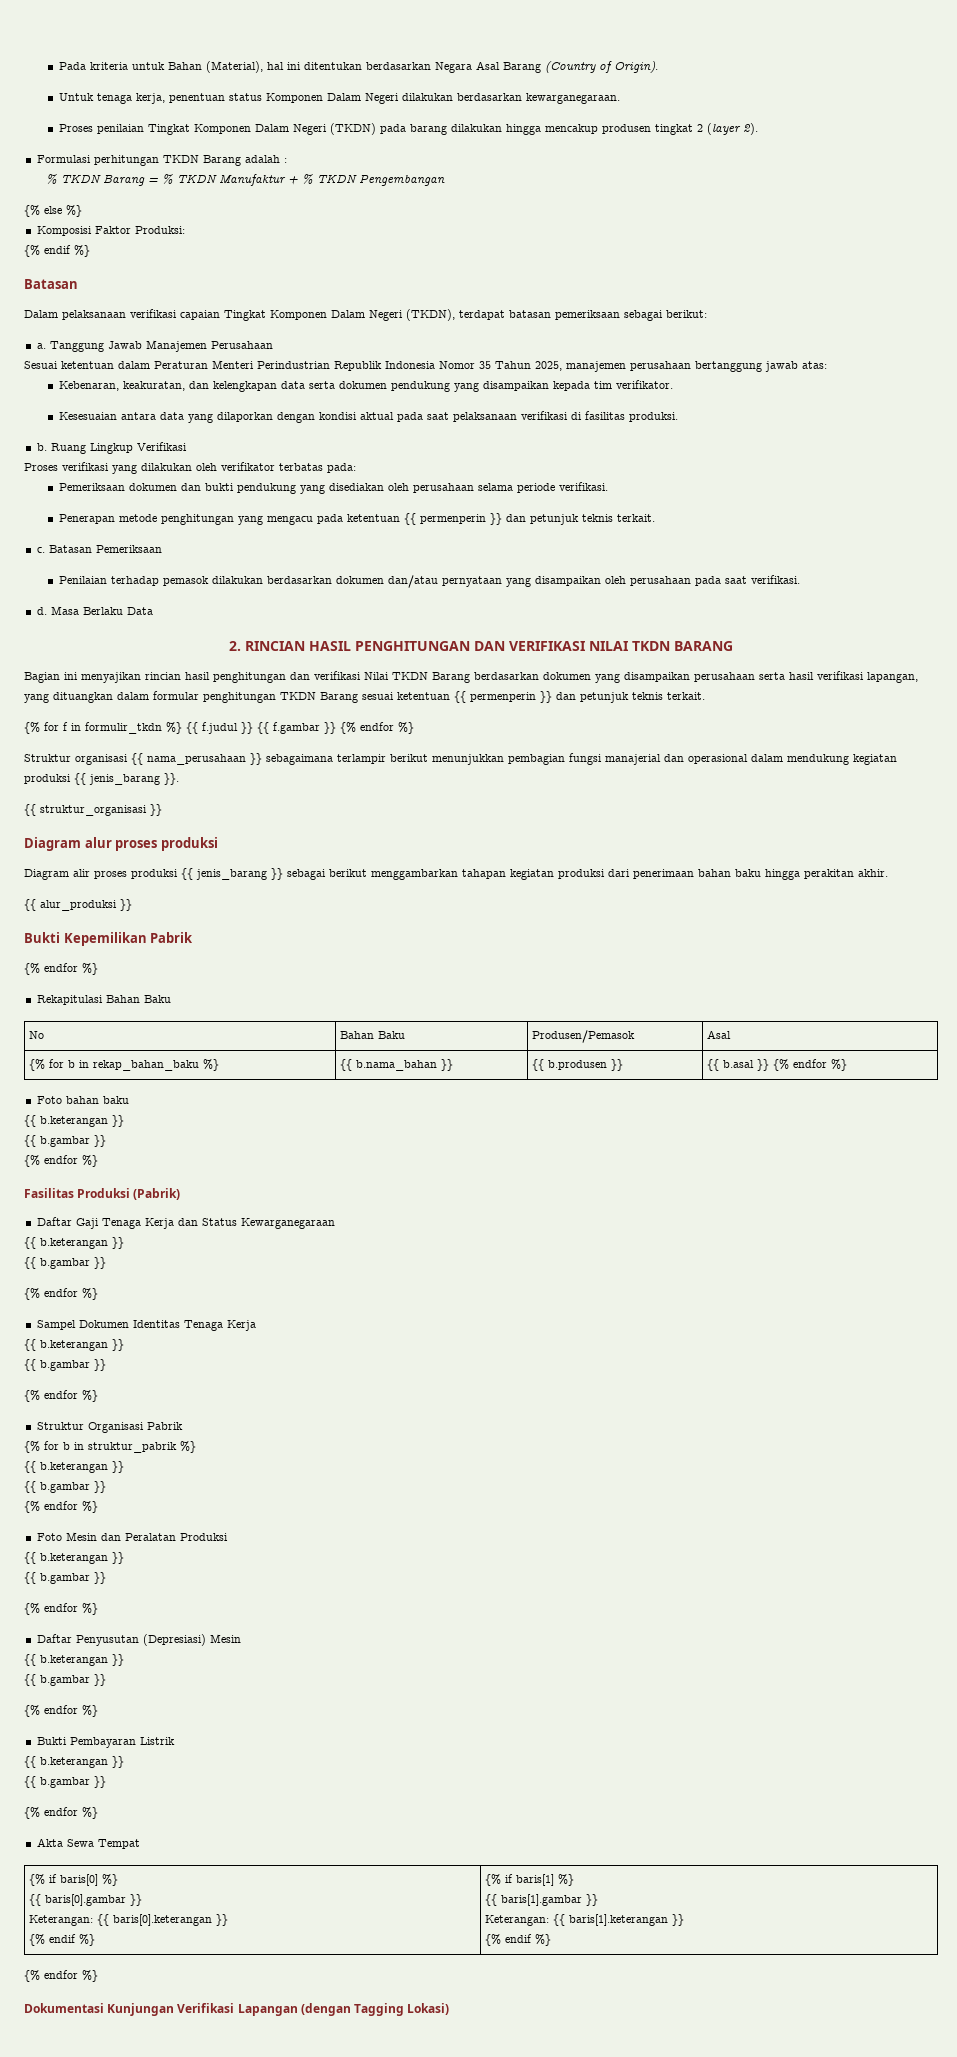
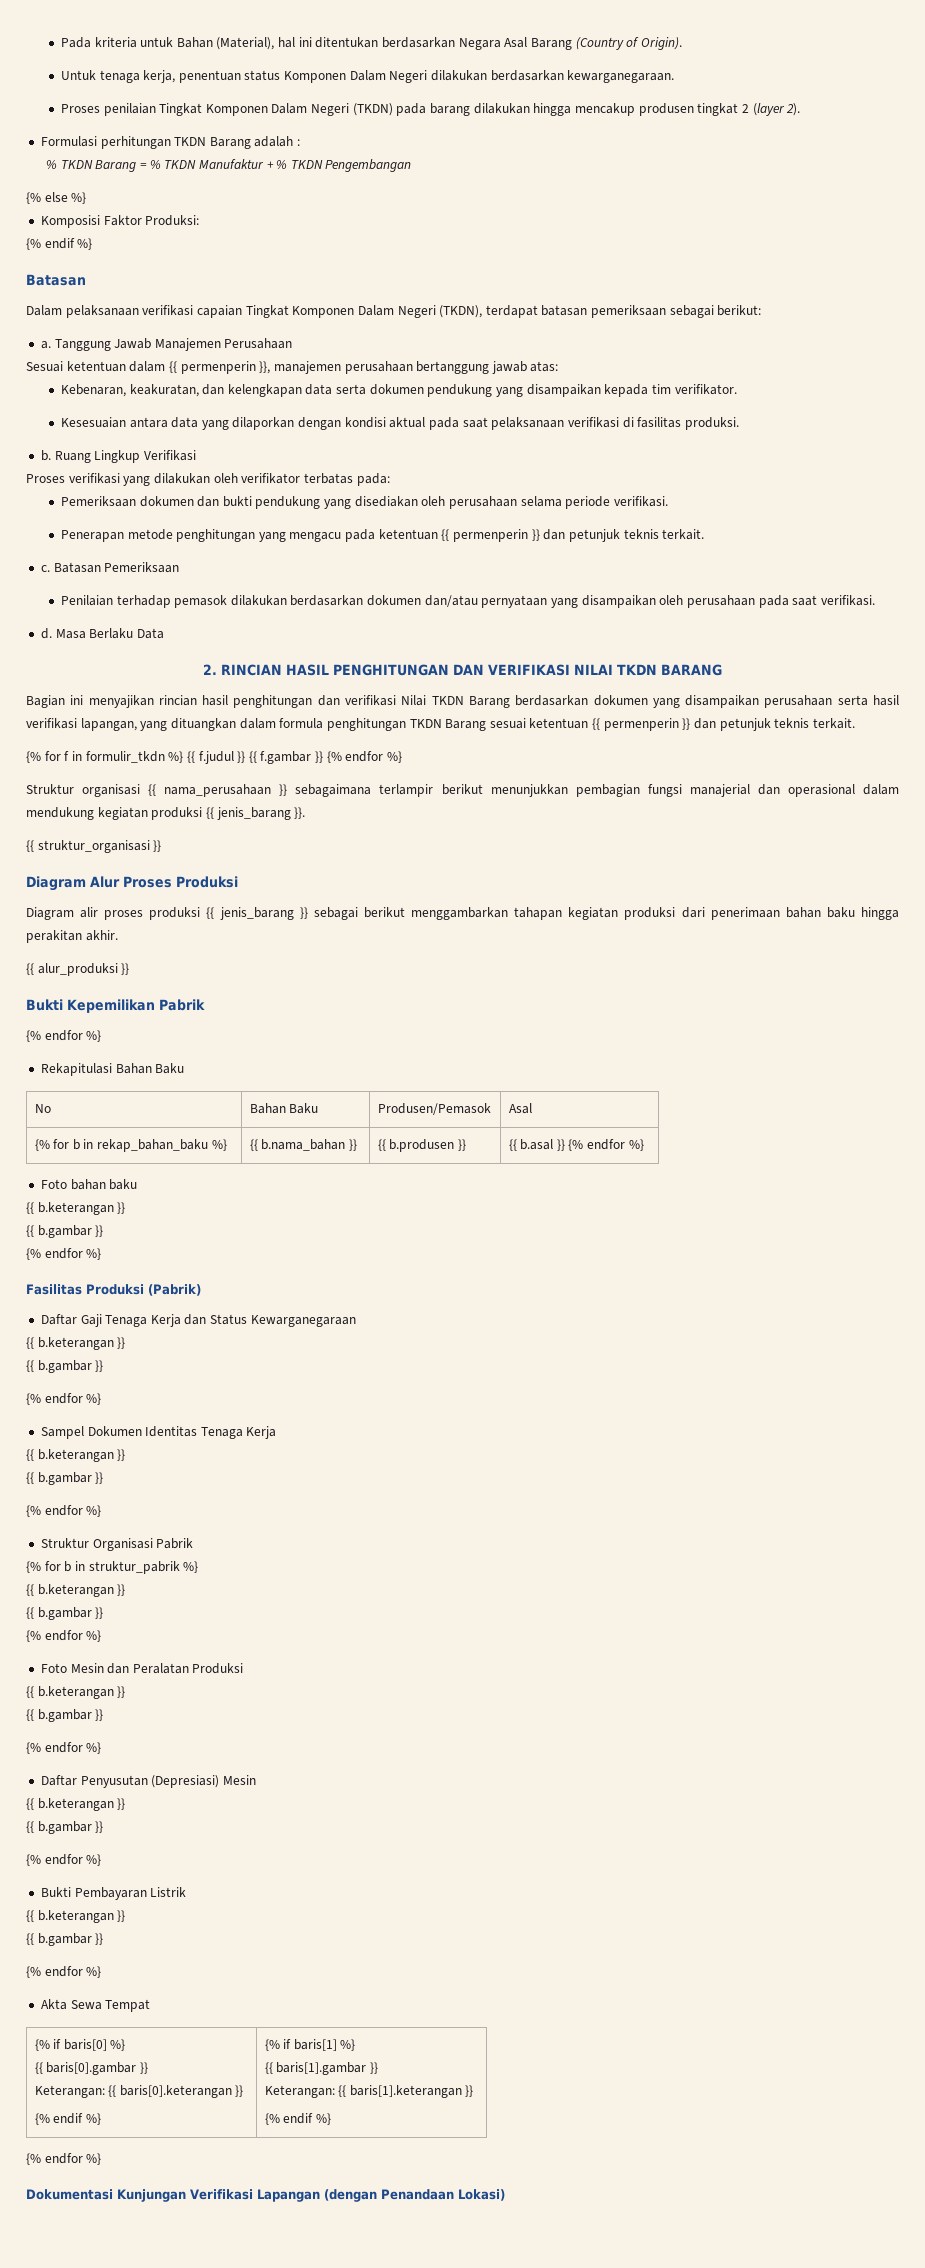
[154,360,562,371] Peraturan Menteri Perindustrian Republik Indonesia Nomor 35 Tahun 2025, -> [168,361,271,374] {{ permenperin }},
[153,691,199,700] formular -> [279,718,324,729] formula
[84,837,218,851] alur proses produksi -> [90,876,238,888] Alur Proses Produksi
[354,2003,405,2016] Tagging -> [381,2189,454,2200] Penandaan

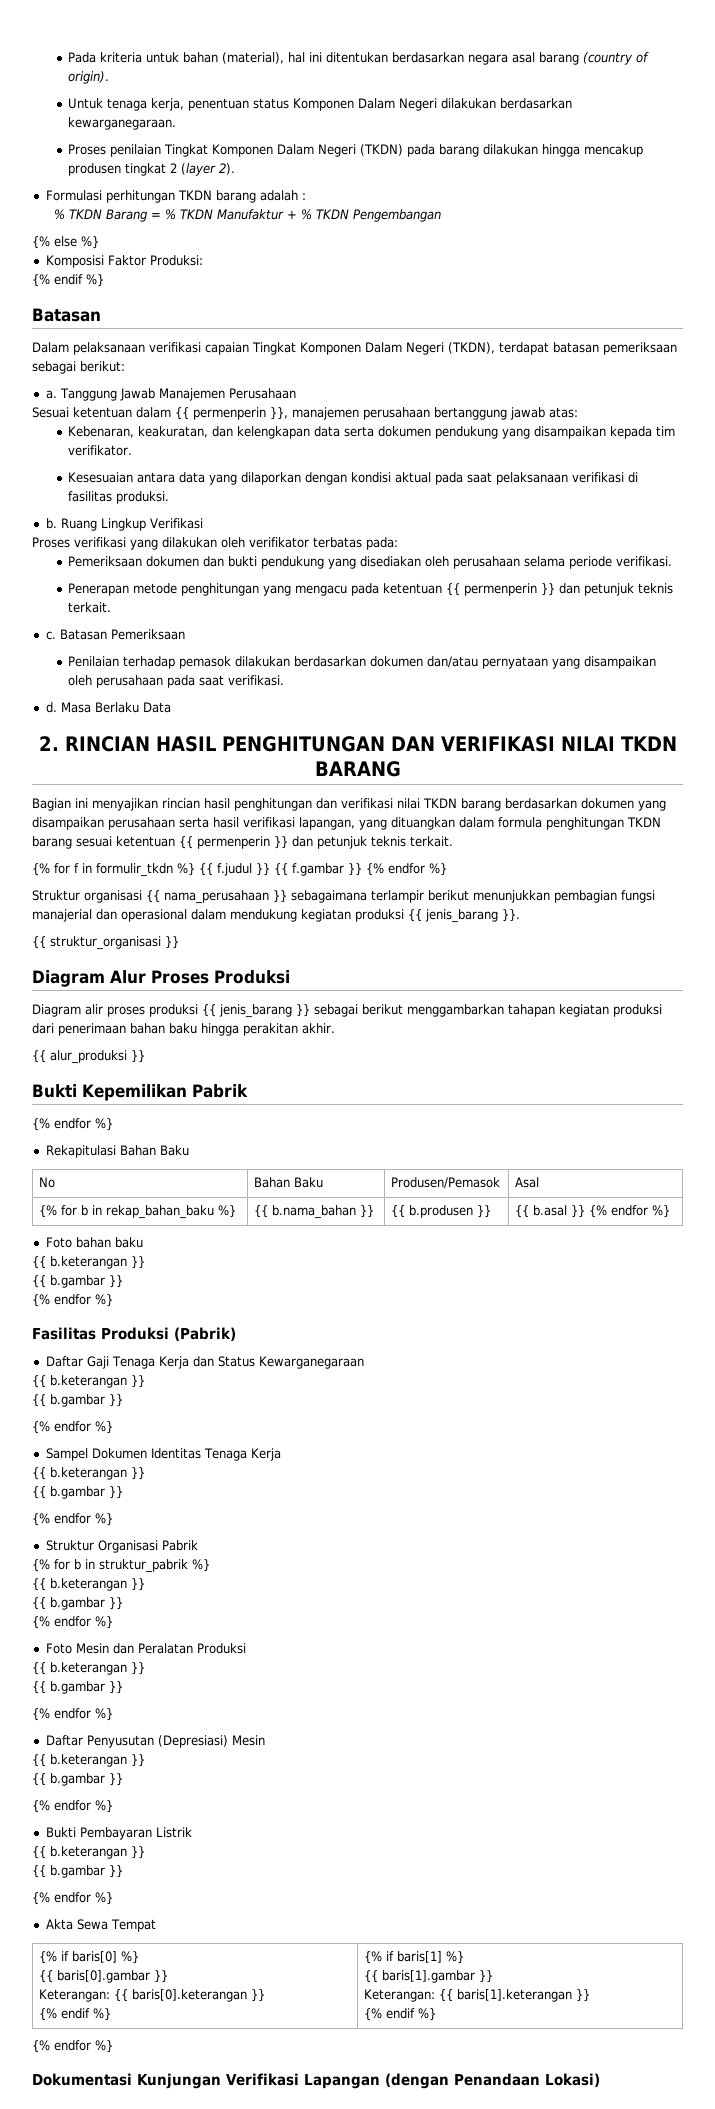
[176,37,275,50] Bahan (Material), -> [182,52,284,64] bahan (material),
[458,37,682,50] Negara Asal Barang (Country of Origin). -> [467,52,649,65] [67,71,109,84] negara asal barang (country of origin).
[209,137,251,149] Barang -> [215,190,256,203] barang
[401,695,510,708] Nilai TKDN Barang -> [397,798,501,811] nilai TKDN barang
[445,719,487,731] Barang -> [32,836,72,849] barang

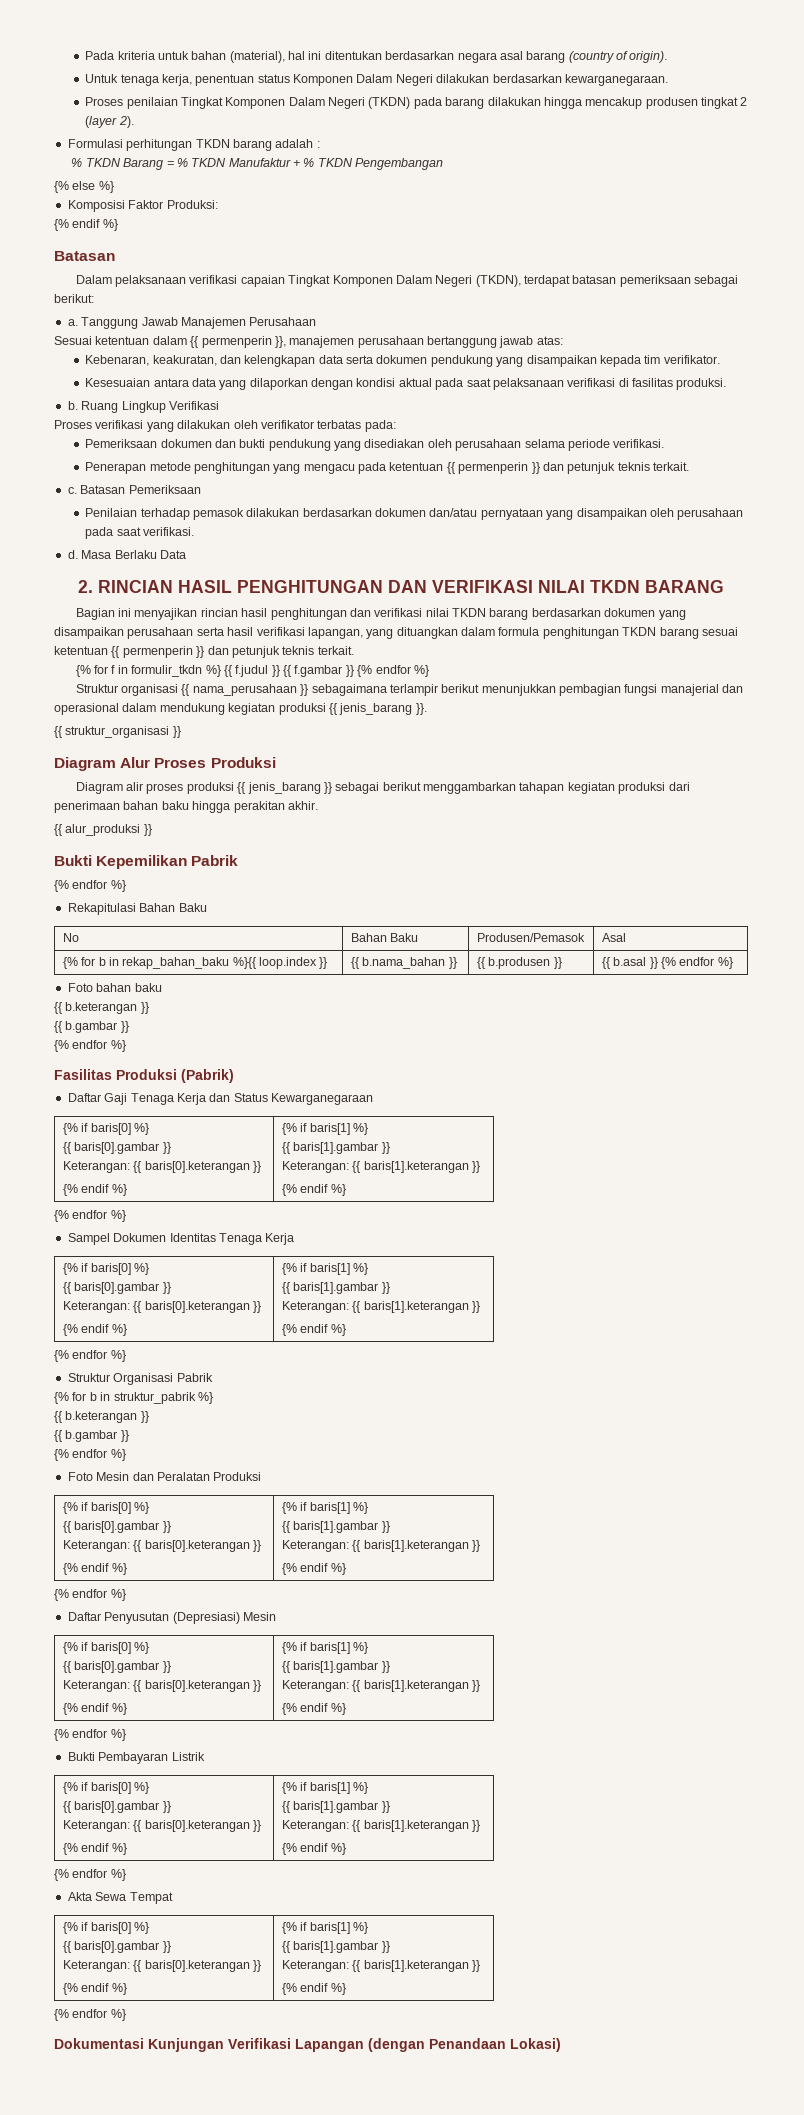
[217,1205,236,1218] %} -> [232,957,328,969] %}{{ loop.index }}
[32,1375,145,1388] [32,1394,123,1407] // {{ b.keterangan }} // {{ b.gambar }} -> [62,1123,149,1135] [62,1142,171,1154] [62,1161,261,1173] [62,1184,127,1196] [281,1123,368,1135] [281,1142,390,1154] [281,1161,480,1173] [281,1184,346,1196] // {% if baris[0] %} // {{ baris[0].gambar }} // Keterangan: {{ baris[0].keterangan }} // {% endif %} | {% if baris[1] %} // {{ baris[1].gambar }} // Keterangan: {{ baris[1].keterangan }} // {% endif %}
[32,1467,145,1480] [32,1486,123,1499] // {{ b.keterangan }} // {{ b.gambar }} -> [62,1263,149,1275] [62,1282,171,1294] [62,1301,261,1313] [62,1324,127,1336] [281,1263,368,1275] [281,1282,390,1294] [281,1301,480,1313] [281,1324,346,1336] // {% if baris[0] %} // {{ baris[0].gambar }} // Keterangan: {{ baris[0].keterangan }} // {% endif %} | {% if baris[1] %} // {{ baris[1].gambar }} // Keterangan: {{ baris[1].keterangan }} // {% endif %}
[32,1662,145,1675] [32,1681,123,1694] // {{ b.keterangan }} // {{ b.gambar }} -> [62,1502,149,1514] [62,1521,171,1533] [62,1540,261,1552] [62,1563,127,1575] [281,1502,368,1514] [281,1521,390,1533] [281,1540,480,1552] [281,1563,346,1575] // {% if baris[0] %} // {{ baris[0].gambar }} // Keterangan: {{ baris[0].keterangan }} // {% endif %} | {% if baris[1] %} // {{ baris[1].gambar }} // Keterangan: {{ baris[1].keterangan }} // {% endif %}
[32,1754,145,1767] [32,1773,123,1786] // {{ b.keterangan }} // {{ b.gambar }} -> [62,1642,149,1654] [62,1661,171,1673] [62,1680,261,1692] [62,1703,127,1715] [281,1642,368,1654] [281,1661,390,1673] [281,1680,480,1692] [281,1703,346,1715] // {% if baris[0] %} // {{ baris[0].gambar }} // Keterangan: {{ baris[0].keterangan }} // {% endif %} | {% if baris[1] %} // {{ baris[1].gambar }} // Keterangan: {{ baris[1].keterangan }} // {% endif %}
[32,1846,145,1859] [32,1865,123,1878] // {{ b.keterangan }} // {{ b.gambar }} -> [62,1782,149,1794] [62,1801,171,1813] [62,1820,261,1832] [62,1843,127,1855] [281,1782,368,1794] [281,1801,390,1813] [281,1820,480,1832] [281,1843,346,1855] // {% if baris[0] %} // {{ baris[0].gambar }} // Keterangan: {{ baris[0].keterangan }} // {% endif %} | {% if baris[1] %} // {{ baris[1].gambar }} // Keterangan: {{ baris[1].keterangan }} // {% endif %}

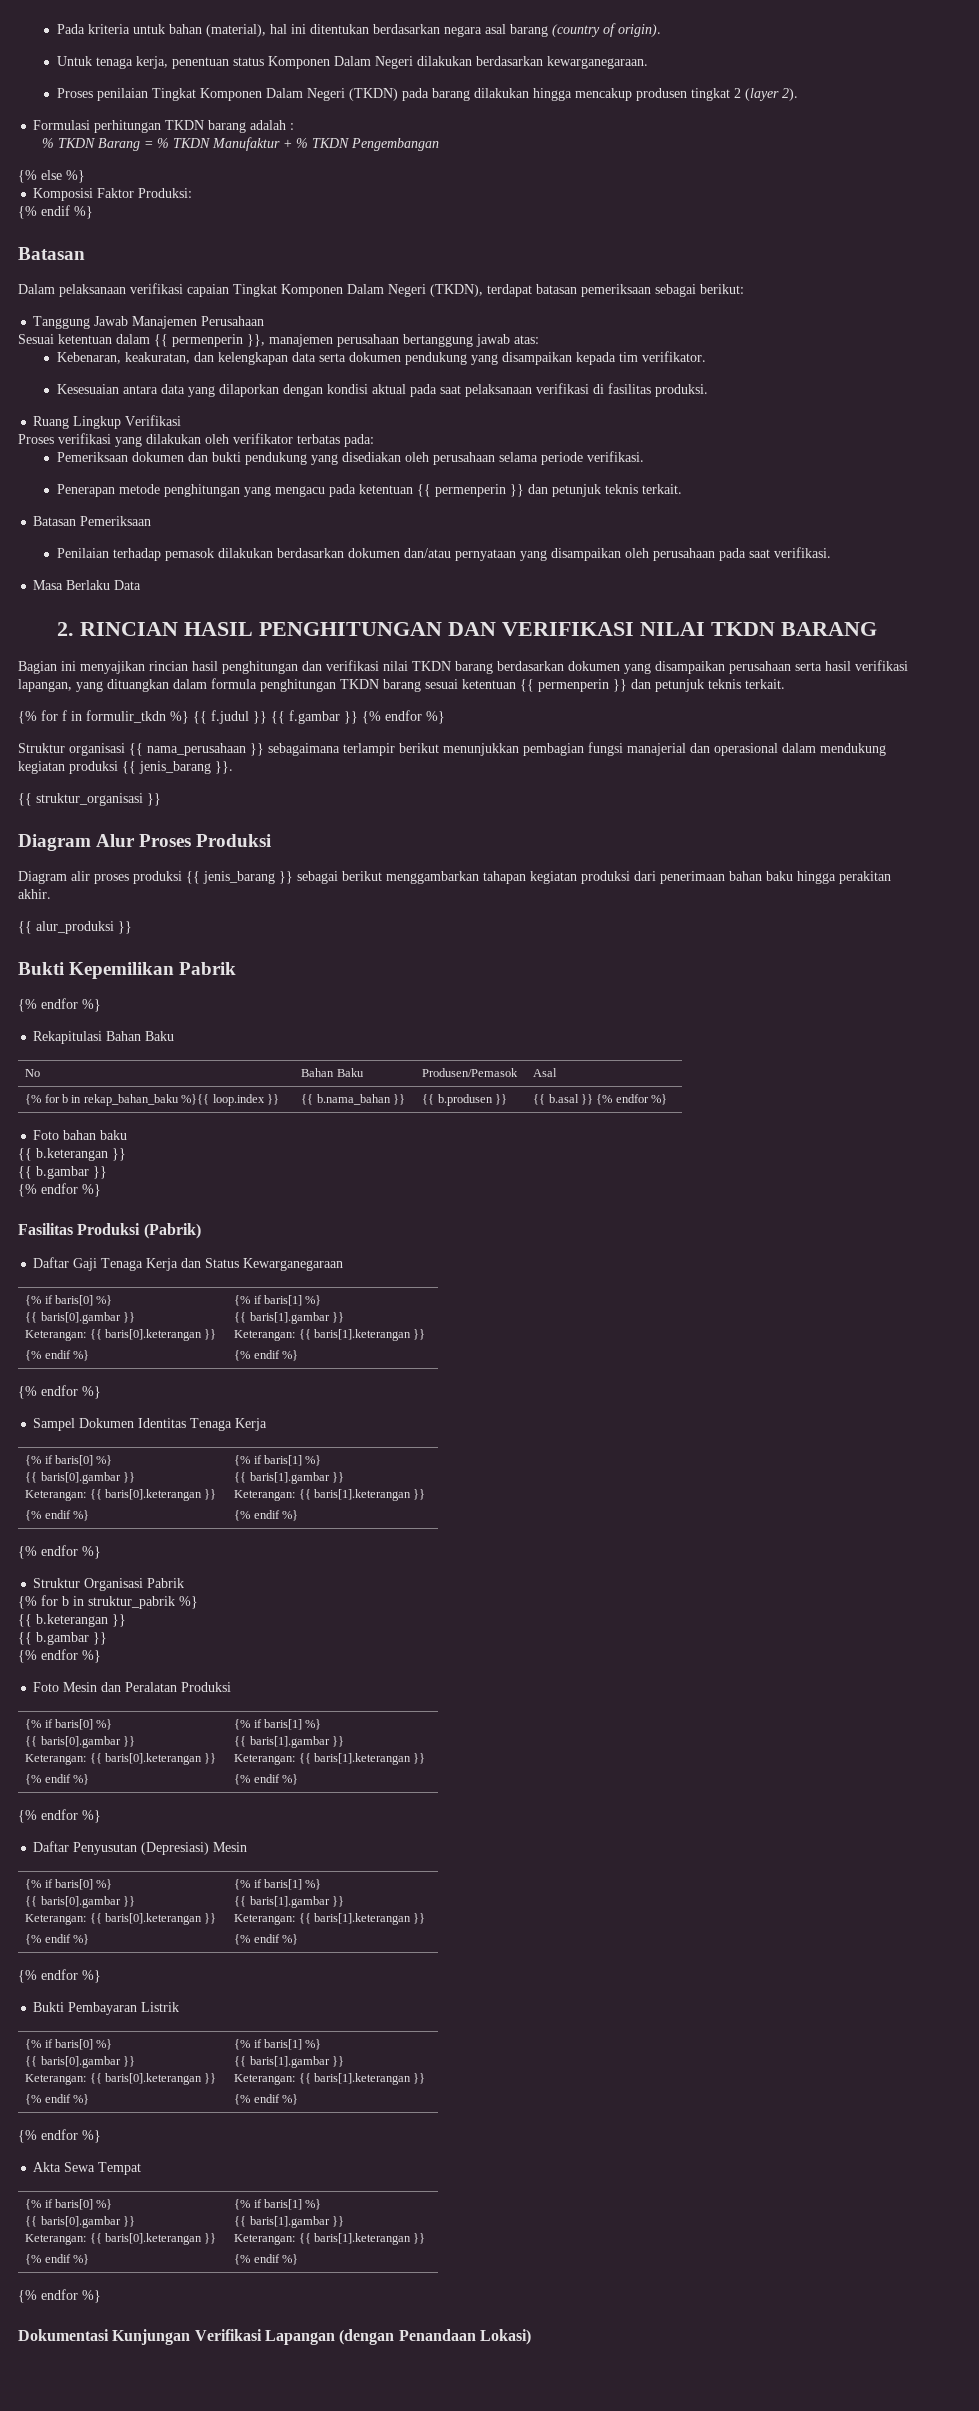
[67,319,78,326] a. -> (744, 289) none
[67,401,78,410] b. -> (708, 390) none
[67,487,77,494] c. -> (682, 489) none
[67,550,78,559] d. -> (831, 552) none

